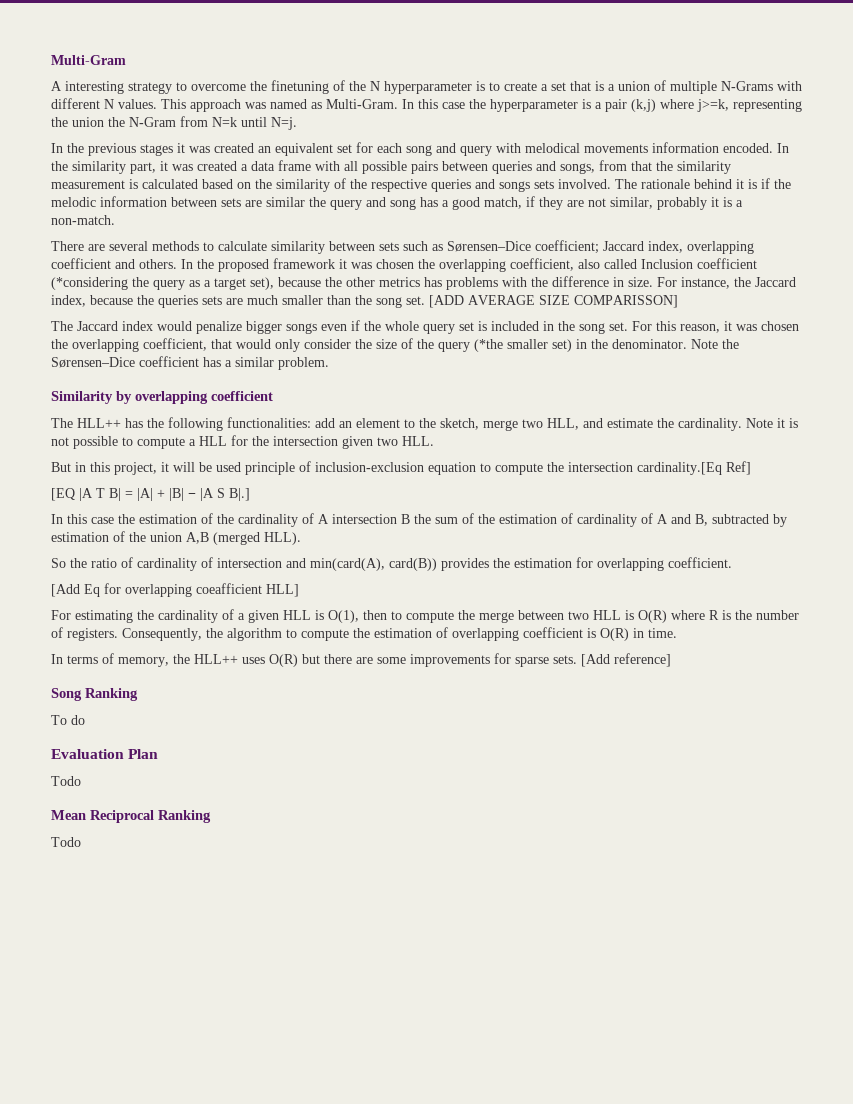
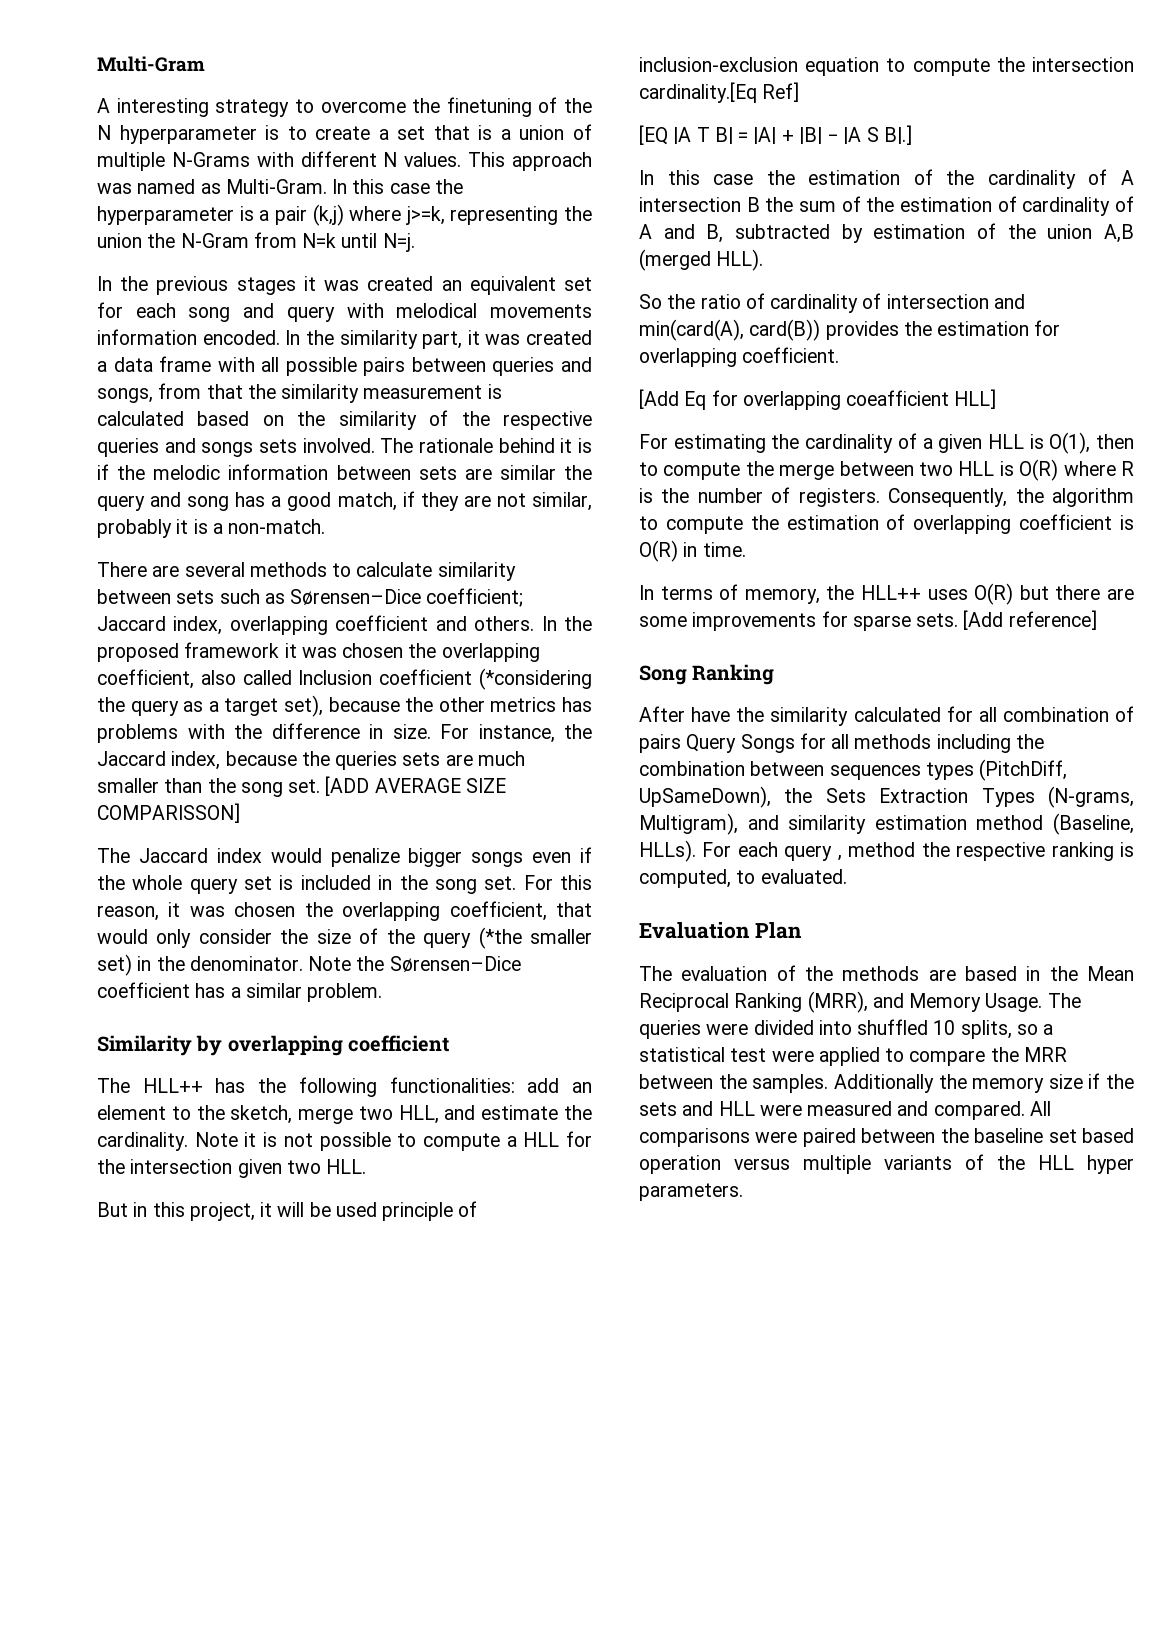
[51,715,85,725] [51,749,159,759] [51,776,81,786] [51,810,211,823] [51,837,81,847] To do // Evaluation Plan // Todo // Mean Reciprocal Ranking // Todo -> [639,706,1134,726] [639,733,1044,753] [639,759,1068,781] [639,786,1134,808] [639,813,1134,835] [639,840,1134,862] [639,869,847,888] [639,922,802,939] [639,965,1134,981] [639,991,1081,1013] [639,1019,1054,1039] [639,1047,1067,1066] [639,1073,1134,1093] [639,1101,1051,1120] [639,1128,1134,1147] [639,1154,1134,1174] [639,1183,743,1201] After have the similarity calculated for all combination of pairs Query Songs for all methods including the combination between sequences types (PitchDiff, UpSameDown), the Sets Extraction Types (N-grams, Multigram), and similarity estimation method (Baseline, HLLs). For each query , method the respective ranking is computed, to evaluated. // Evaluation Plan // The evaluation of the methods are based in the Mean Reciprocal Ranking (MRR), and Memory Usage. The queries were divided into shuffled 10 splits, so a statistical test were applied to compare the MRR between the samples. Additionally the memory size if the sets and HLL were measured and compared. All comparisons were paired between the baseline set based operation versus multiple variants of the HLL hyper parameters.

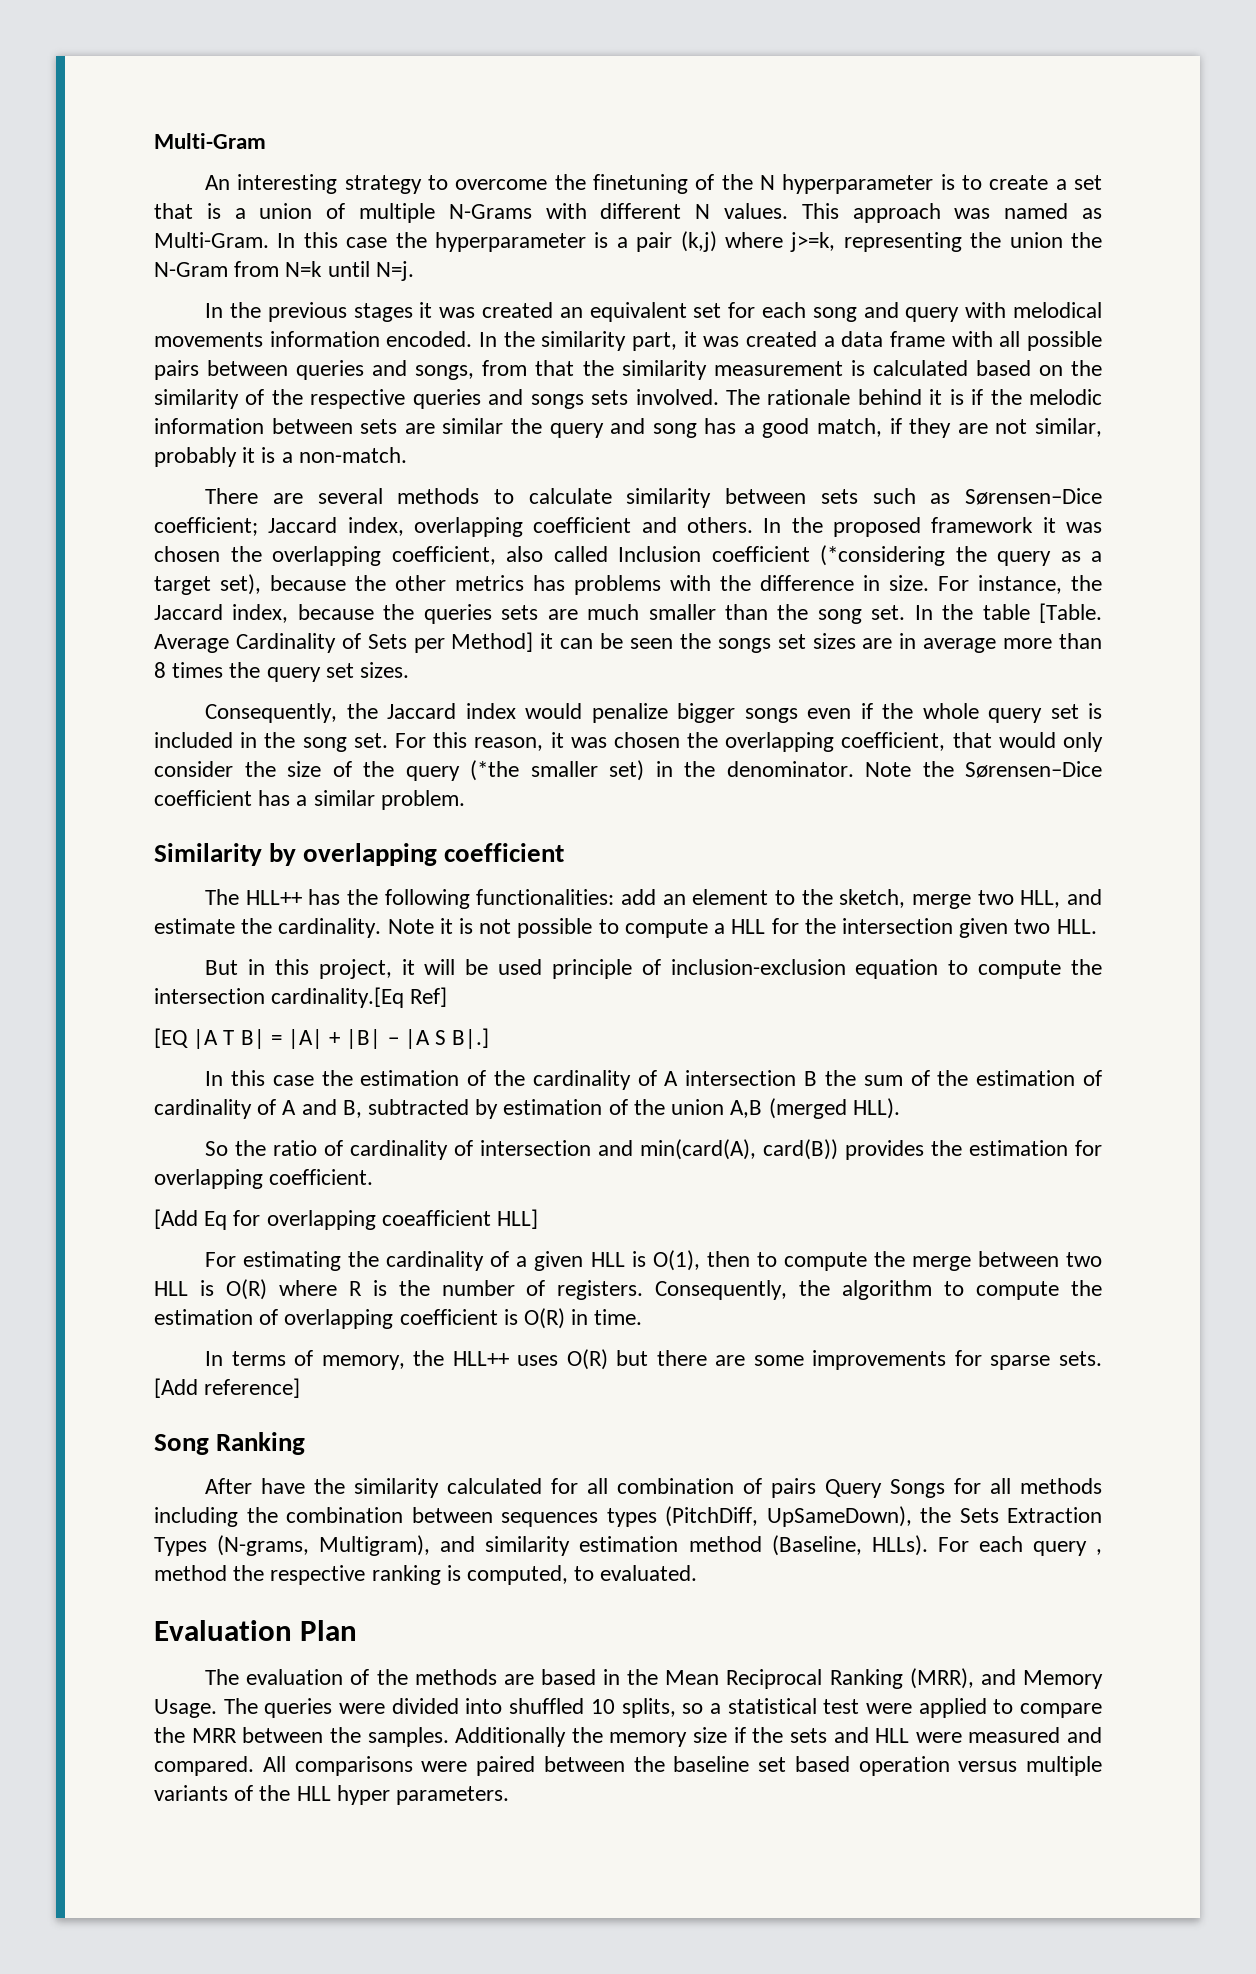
[97,98,110,113] A -> [205,175,231,190] An
[325,776,506,796] [97,803,240,823] [97,848,130,863] [ADD AVERAGE SIZE COMPARISSON] // The -> [914,603,1102,623] [154,632,1102,653] [154,662,410,682] [205,703,378,723] In the table [Table. Average Cardinality of Sets per Method] it can be seen the songs set sizes are in average more than 8 times the query set sizes. // Consequently, the

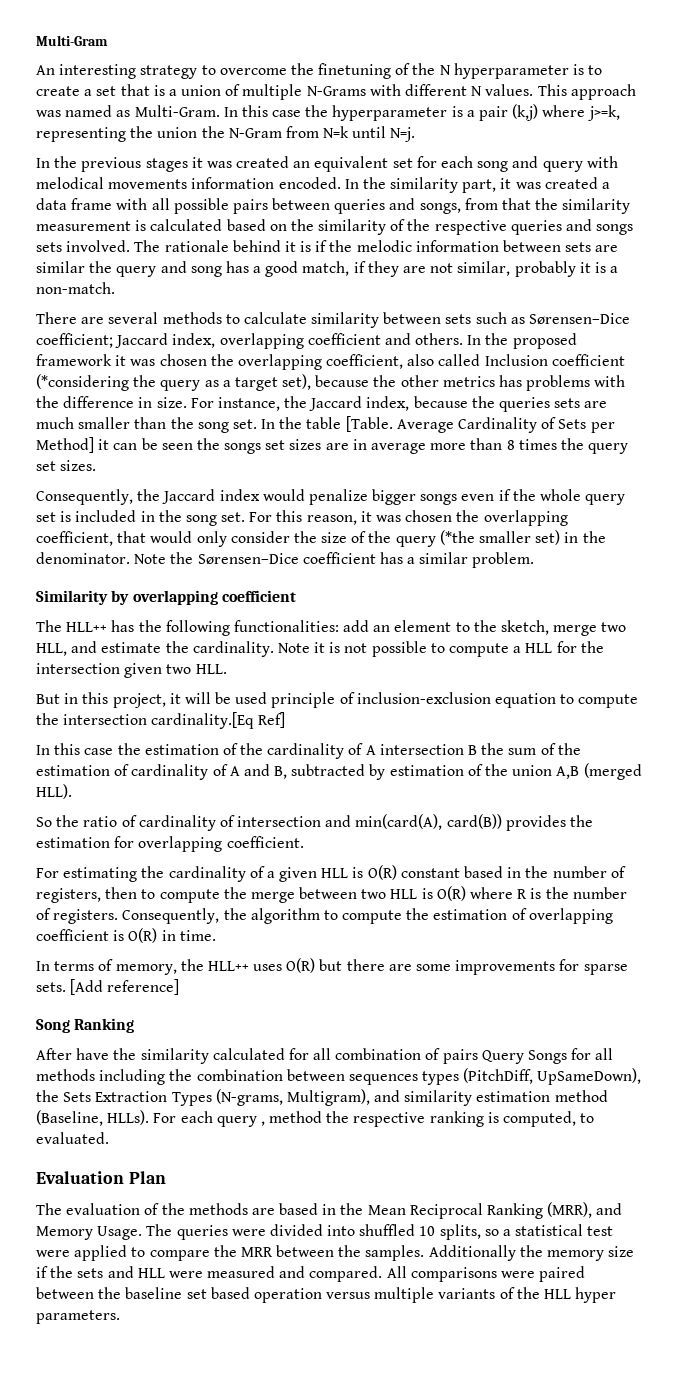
[154,1028,490,1049] // [EQ |A T B| = |A| + |B| − |A S B|.] -> (285, 720) none
[154,1209,539,1230] // [Add Eq for overlapping coeafficient HLL] -> (304, 842) none
[652,1250,700,1271] O(1), -> [367,865,626,880] [36,888,101,903] O(R) constant based in the number of registers,

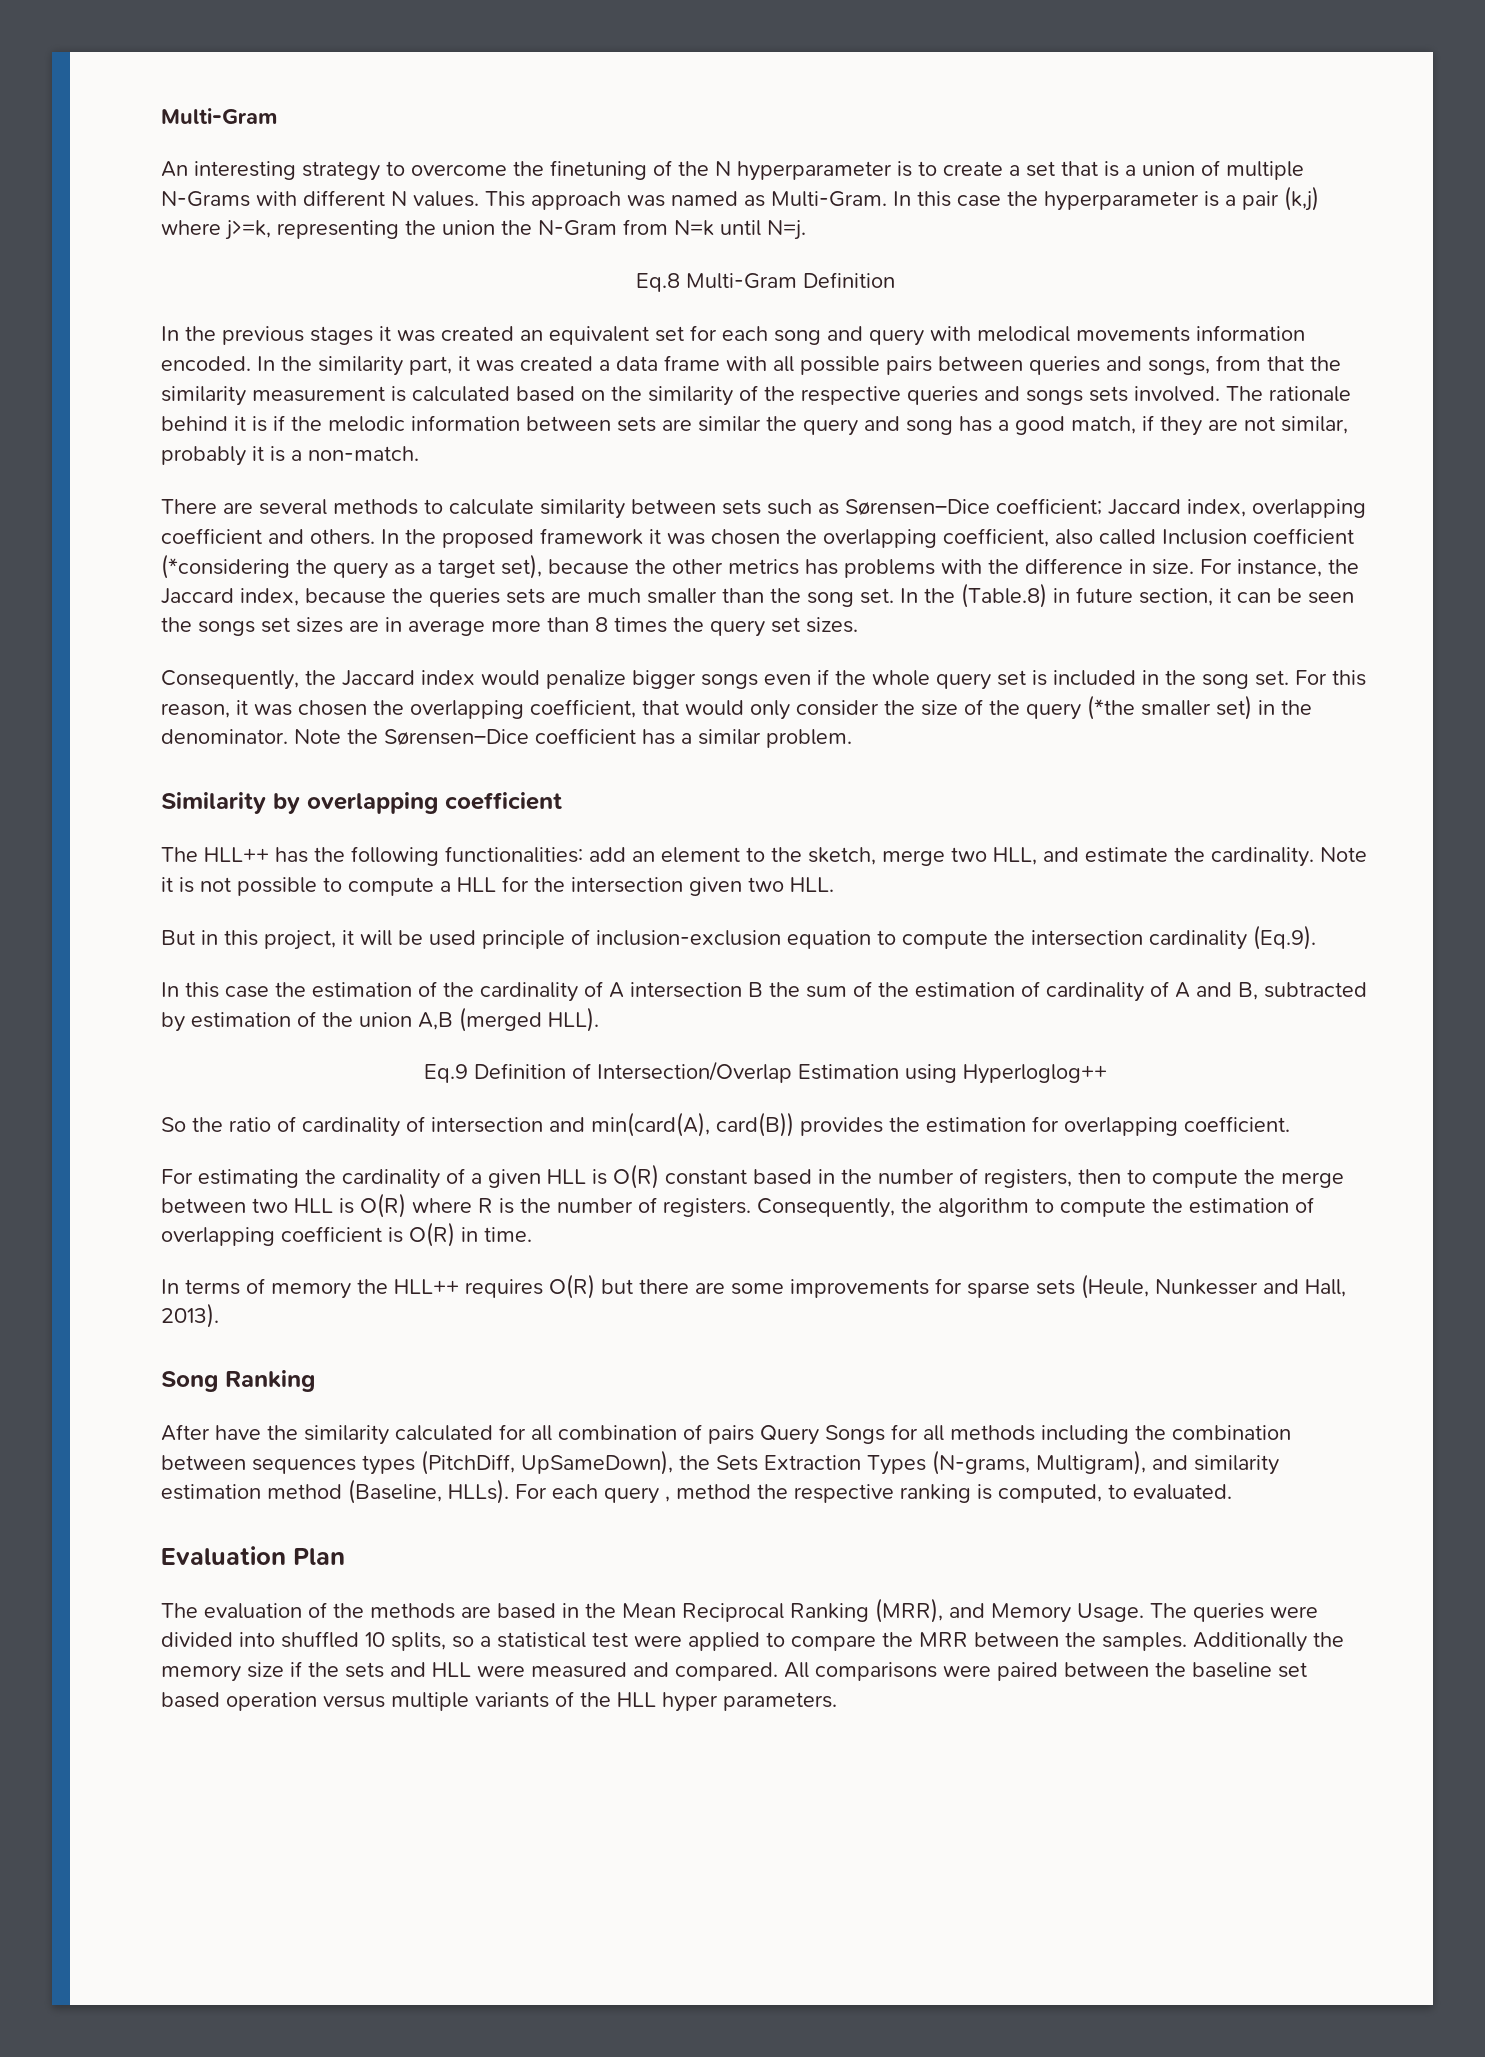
(416, 134) none -> [636,272,895,292] // Eq.8 Multi-Gram Definition
[306,416,615,433] [36,437,94,453] table [Table. Average Cardinality of Sets per Method] -> [961,583,1213,608] (Table.8) in future section,
[151,712,285,729] cardinality.[Eq Ref] -> [1149,925,1316,950] cardinality (Eq.9).
(72, 791) none -> [424,1061,1107,1084] // Eq.9 Definition of Intersection/Overlap Estimation using Hyperloglog++
[115,964,177,975] memory, -> [271,1282,351,1299] memory
[253,964,283,971] uses -> [465,1279,543,1298] requires
[36,979,180,995] sets. [Add reference] -> [1036,1274,1346,1299] [161,1303,219,1328] sets (Heule, Nunkesser and Hall, 2013).

